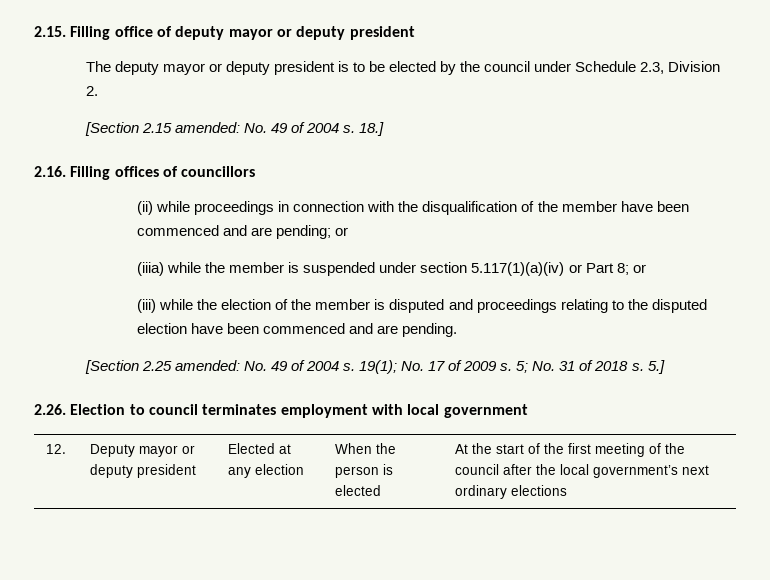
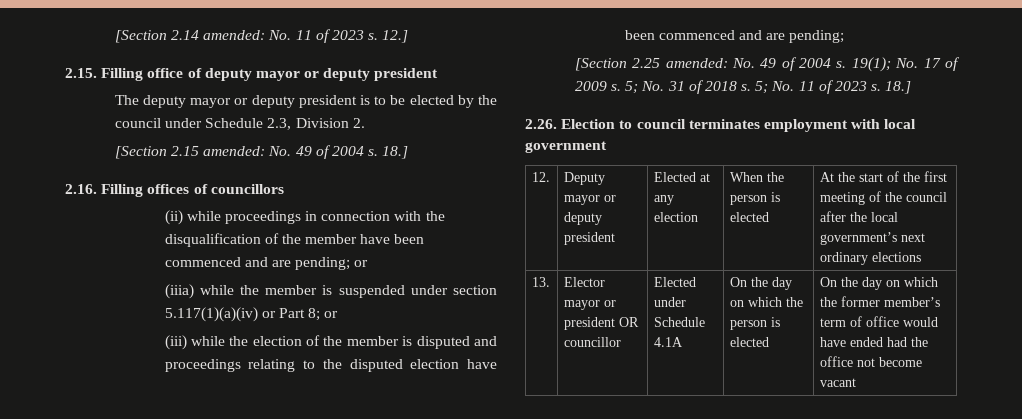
(34, 31) none -> [114,29,409,43] [Section 2.14 amended: No. 11 of 2023 s. 12.] //
[402,323,458,337] pending. -> [789,30,845,43] pending;
[647,360,665,374] 5.] -> [755,80,912,94] 5; No. 11 of 2023 s. 18.]
(567, 490) none -> [531,277,550,287] [563,277,605,287] [563,300,616,310] [563,317,639,330] [563,337,621,347] [653,277,696,287] [653,297,686,307] [653,317,705,327] [653,337,683,347] [729,277,792,290] [729,297,803,307] [729,317,780,330] [729,337,769,347] [819,277,938,290] [819,296,940,307] [819,316,938,327] [819,337,928,347] [819,356,922,367] [819,378,856,387] // 13. | Elector mayor or president OR councillor | Elected under Schedule 4.1A | On the day on which the person is elected | On the day on which the former member’s term of office would have ended had the office not become vacant

